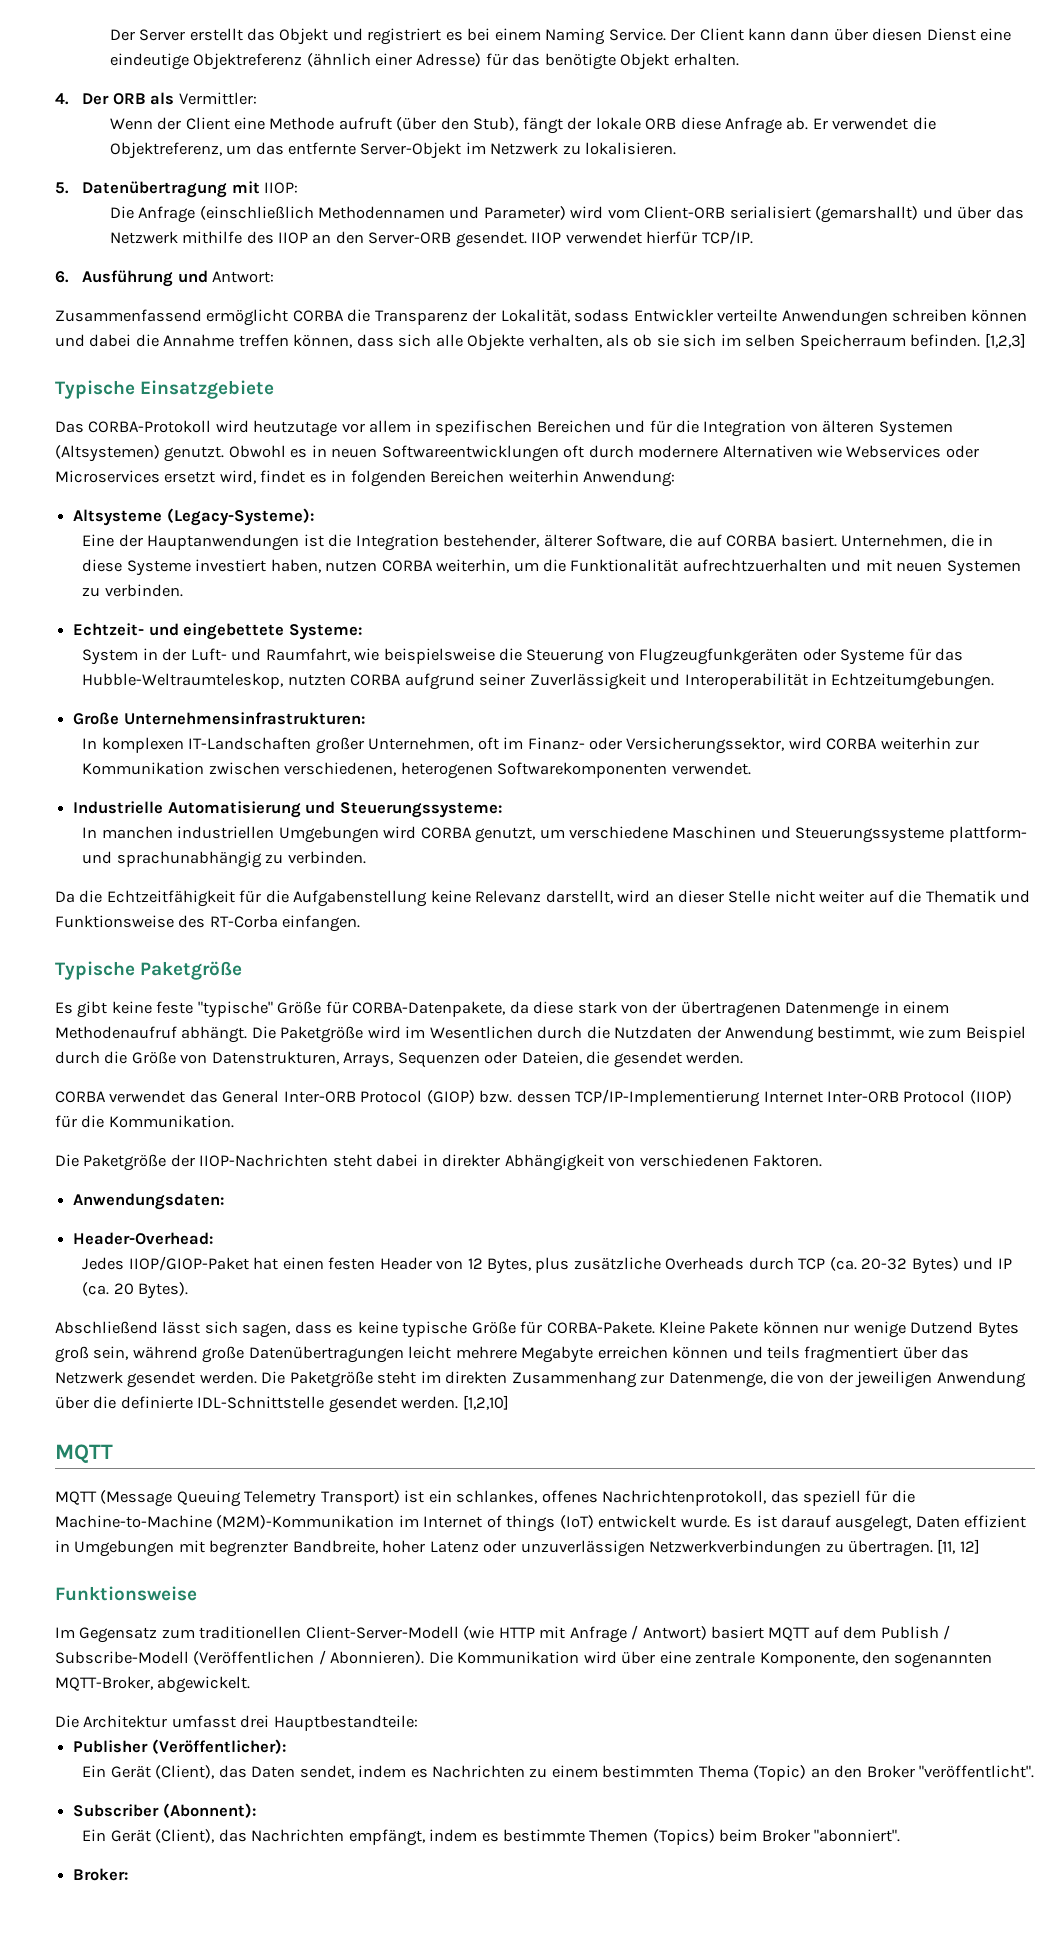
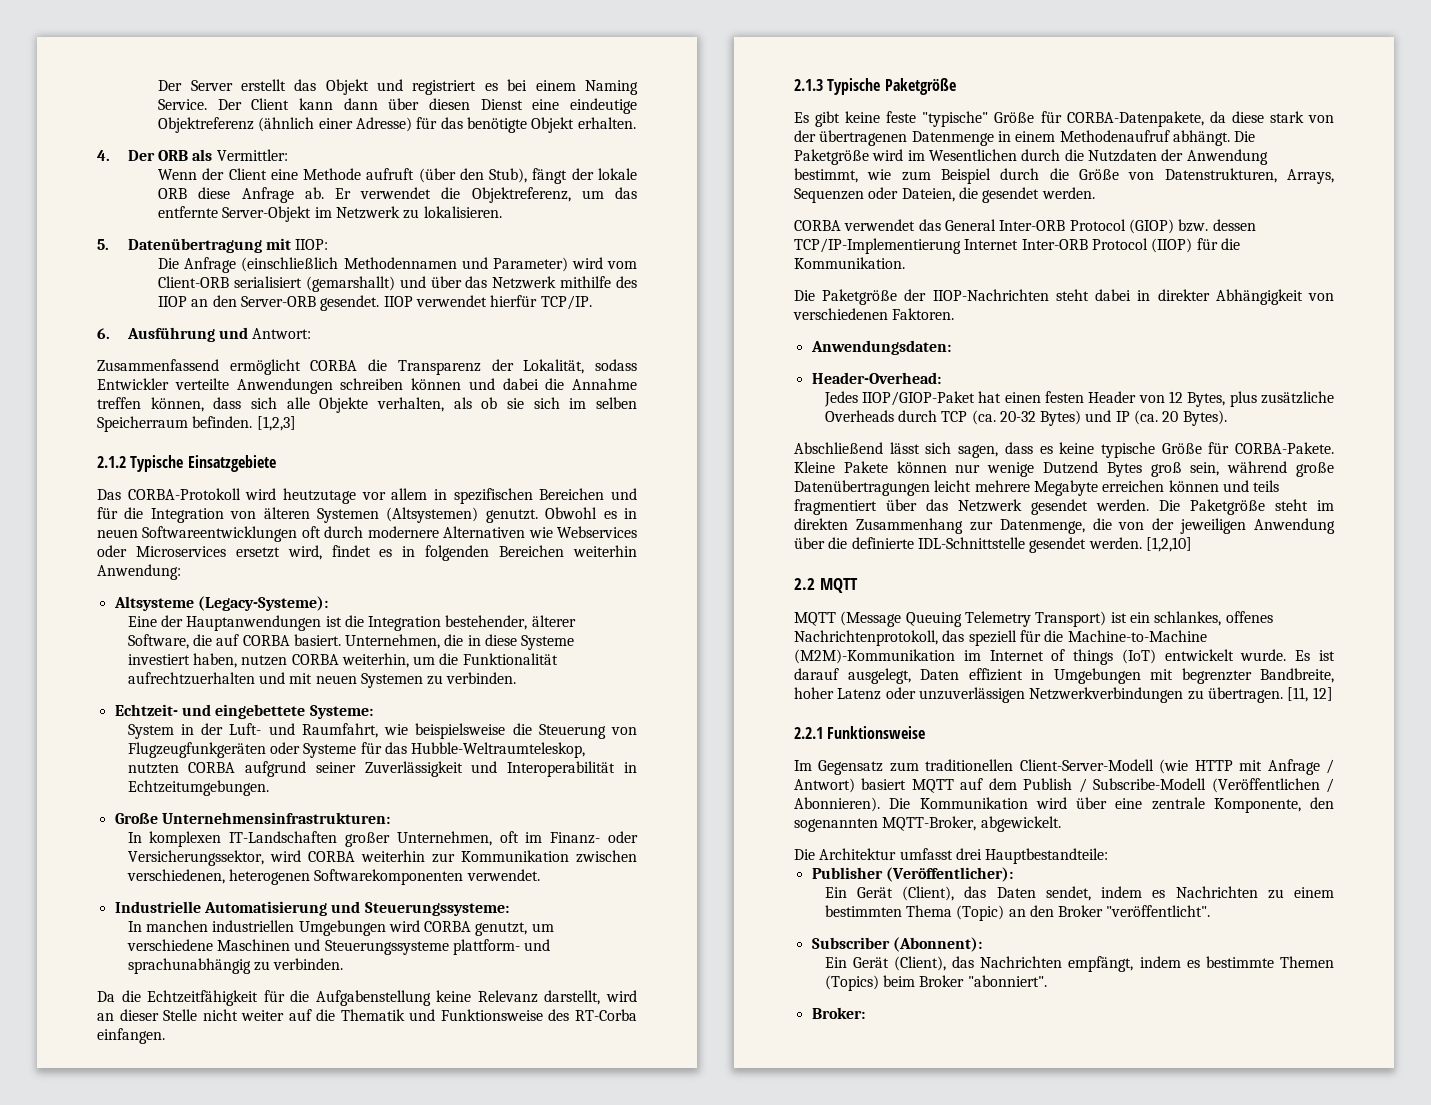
(1026, 340) none -> [97,456,126,468] 2.1.2
(361, 923) none -> [794,79,823,91] 2.1.3
(509, 1402) none -> [794,578,815,590] 2.2
(980, 1546) none -> [794,727,823,739] 2.2.1

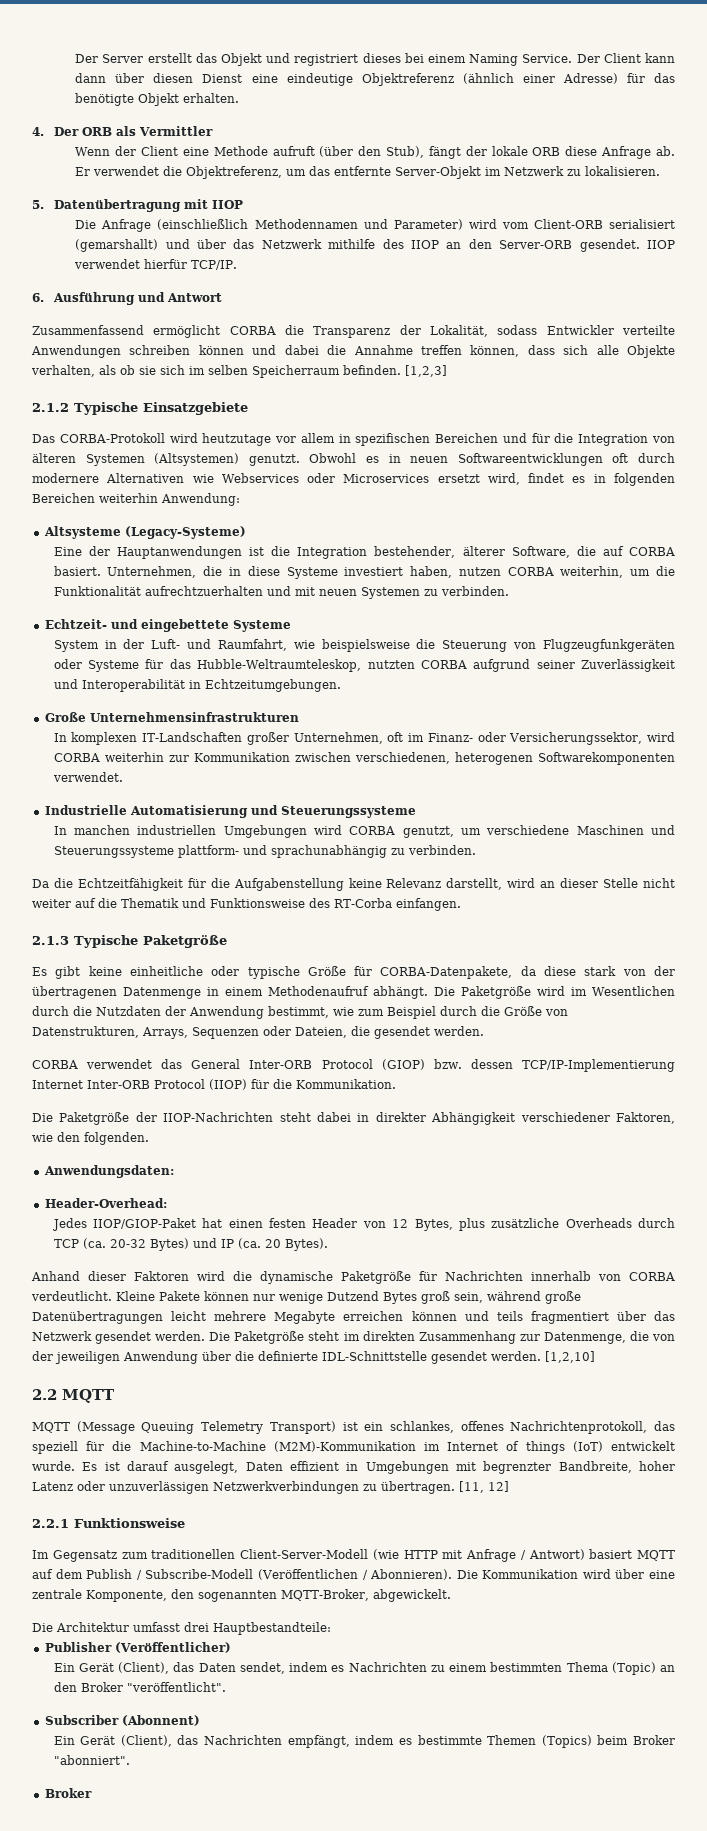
[484,83,498,91] es -> [362,53,401,63] dieses
[216,149,288,161] Vermittler: -> [138,126,213,136] Vermittler
[295,239,329,250] IIOP: -> [211,200,243,209] IIOP
[252,328,312,339] Antwort: -> [166,293,222,302] Antwort
[197,596,328,611] (Legacy-Systeme): -> [124,526,246,539] (Legacy-Systeme)
[309,705,373,719] Systeme: -> [232,620,291,632] Systeme
[161,812,390,824] Unternehmensinfrastrukturen: -> [89,712,299,722] Unternehmensinfrastrukturen
[364,902,509,916] Steuerungssysteme: -> [280,806,416,818] Steuerungssysteme
[886,111,989,127] feste "typische" -> [129,966,300,979] einheitliche oder typische
[1308,293,1334,301] [793,308,955,320] von verschiedenen Faktoren. -> [520,1112,675,1124] [32,1132,149,1145] verschiedener Faktoren, wie den folgenden.
[794,442,1334,458] Abschließend lässt sich sagen, dass es keine typische Größe für CORBA-Pakete. -> [31,1271,675,1284] [31,1291,112,1301] Anhand dieser Faktoren wird die dynamische Paketgröße für Nachrichten innerhalb von CORBA verdeutlicht.
[885,867,1013,882] (Veröffentlicher): -> [114,1642,231,1653] (Veröffentlicher)
[892,937,982,952] (Abonnent): -> [121,1715,200,1726] (Abonnent)
[811,1007,865,1019] Broker: -> [44,1788,92,1798] Broker

